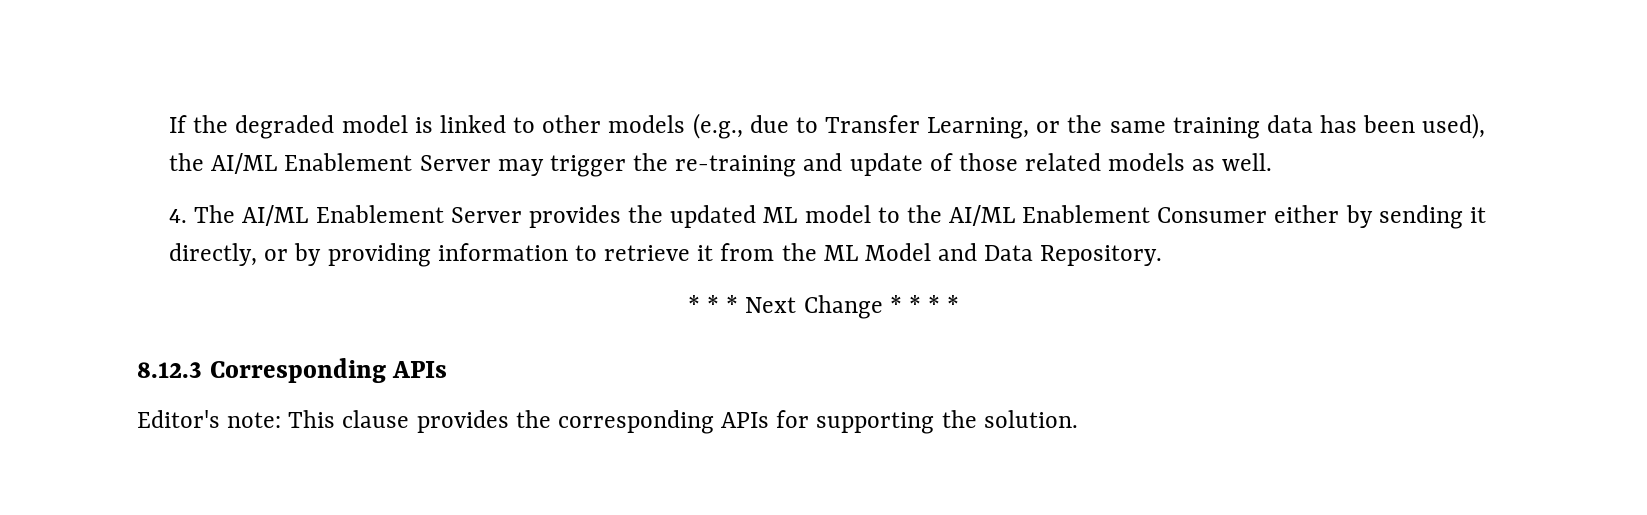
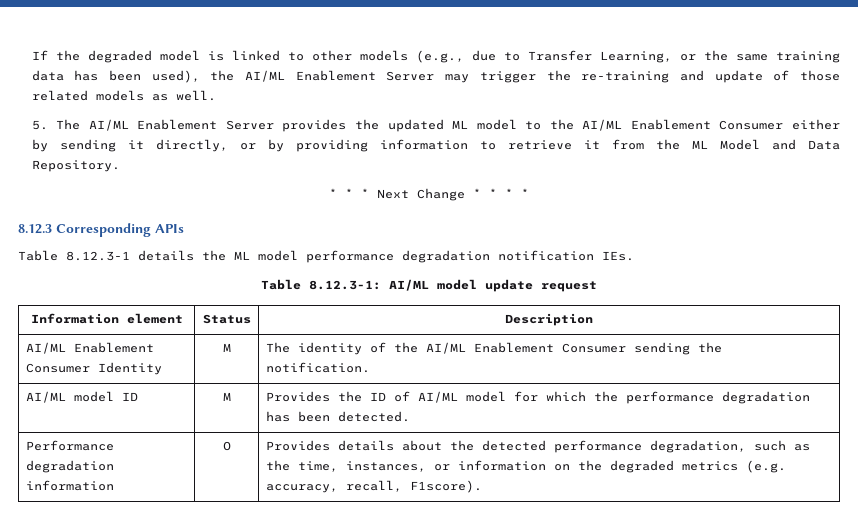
[169,209,188,223] 4. -> [31,120,48,130] 5.
[137,410,1078,434] Editor's note: This clause provides the corresponding APIs for supporting the solution. -> [18,250,634,263] [261,279,597,292] [30,313,183,324] [202,314,251,324] [505,313,593,326] [25,342,154,354] [25,362,162,375] [222,343,231,352] [265,342,722,355] [265,362,370,373] [25,391,138,403] [222,392,231,401] [265,391,810,404] [265,411,410,422] [25,440,114,451] [25,460,114,473] [25,480,114,491] [222,441,231,451] [265,440,810,453] [265,460,786,473] [265,480,482,493] Table 8.12.3-1 details the ML model performance degradation notification IEs. // Table 8.12.3-1: AI/ML model update request // Information element | Status | Description // AI/ML Enablement Consumer Identity | M | The identity of the AI/ML Enablement Consumer sending the notification. // AI/ML model ID | M | Provides the ID of AI/ML model for which the performance degradation has been detected. // Performance degradation information | O | Provides details about the detected performance degradation, such as the time, instances, or information on the degraded metrics (e.g. accuracy, recall, F1score).

